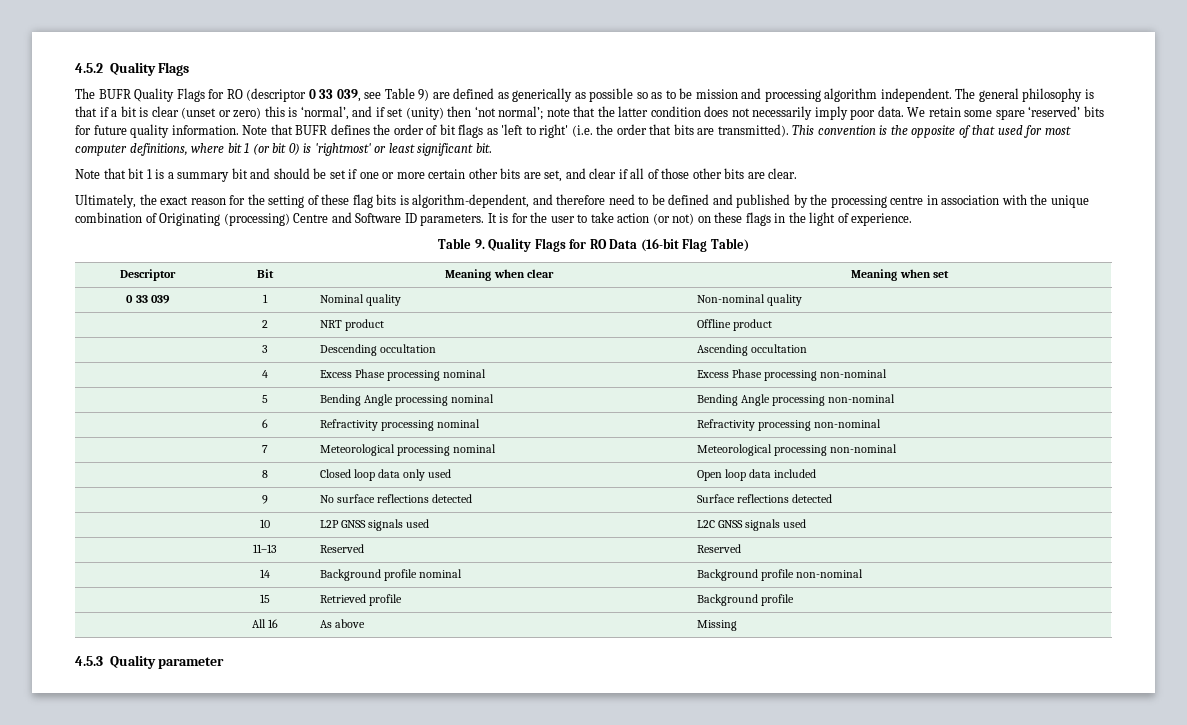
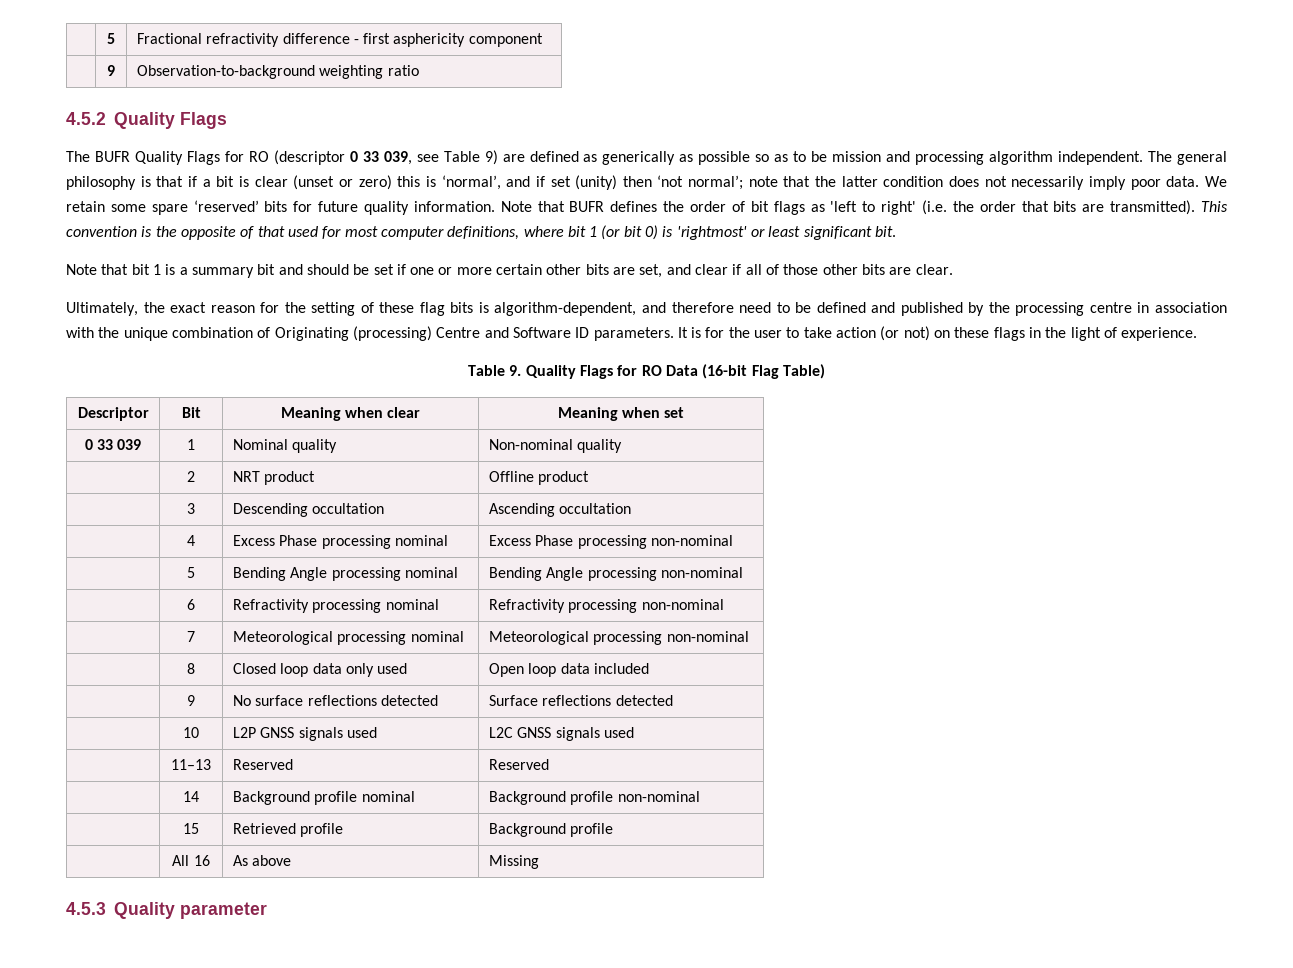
(75, 68) none -> [107,33,115,44] [136,33,543,47] [107,65,115,76] [136,65,419,79] | 5 | Fractional refractivity difference - first asphericity component // | 9 | Observation-to-background weighting ratio //

